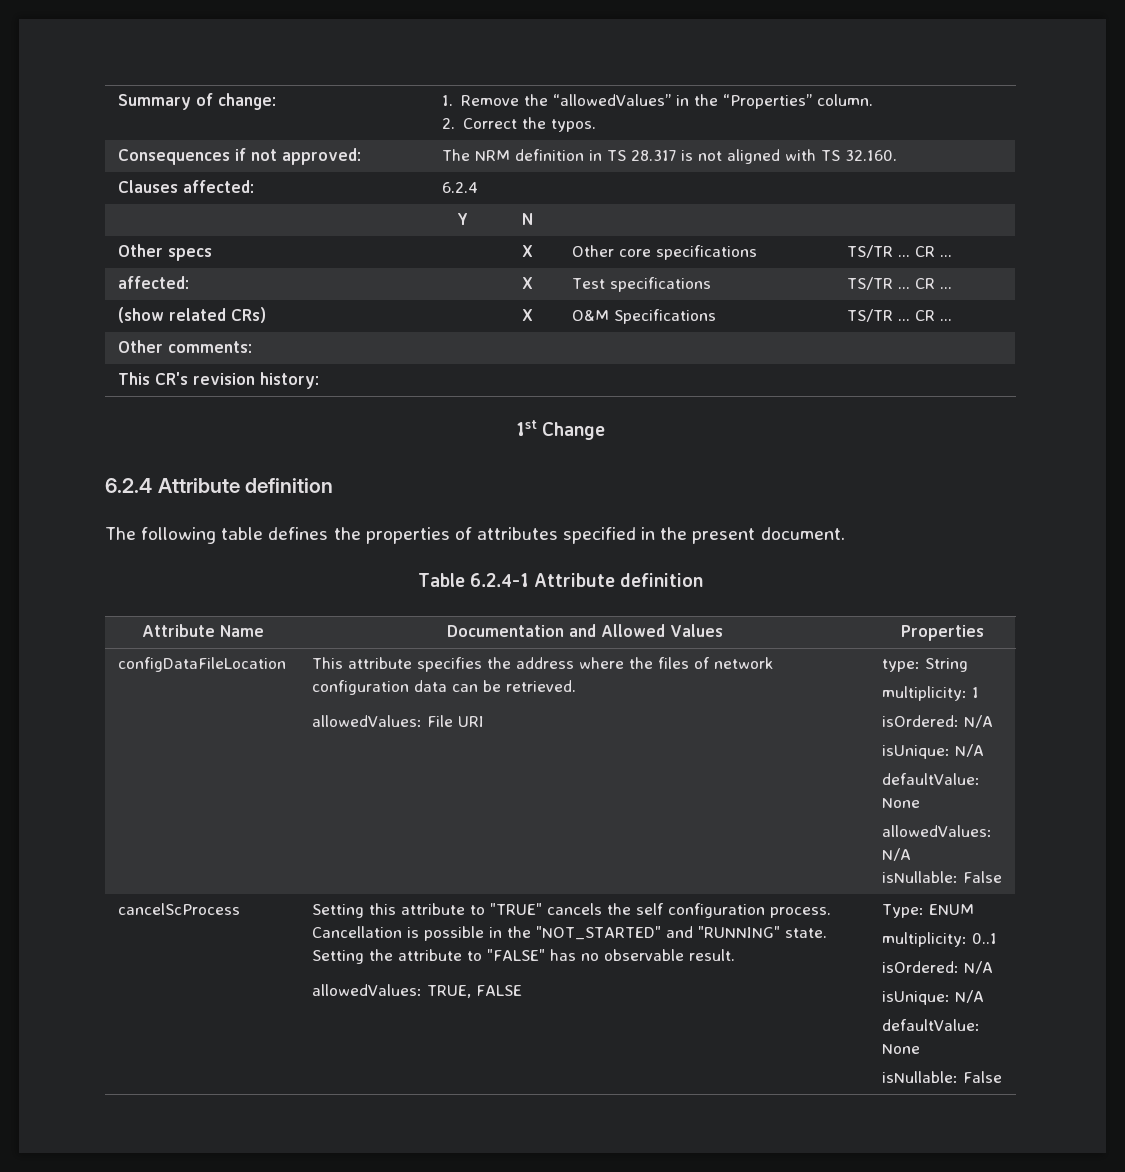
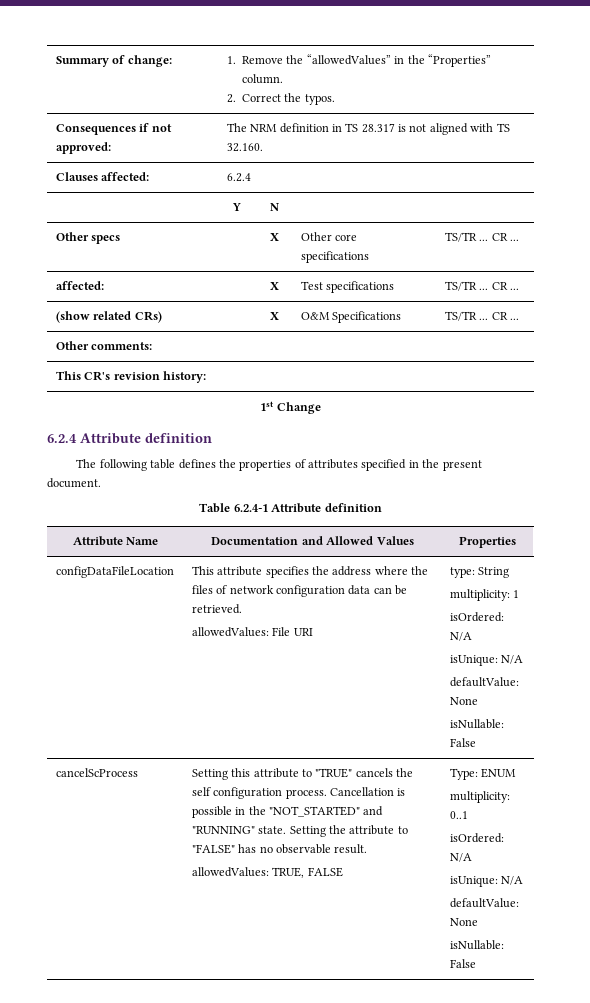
[881,825,992,837] [881,848,911,861] // allowedValues: N/A -> (478, 701) none

